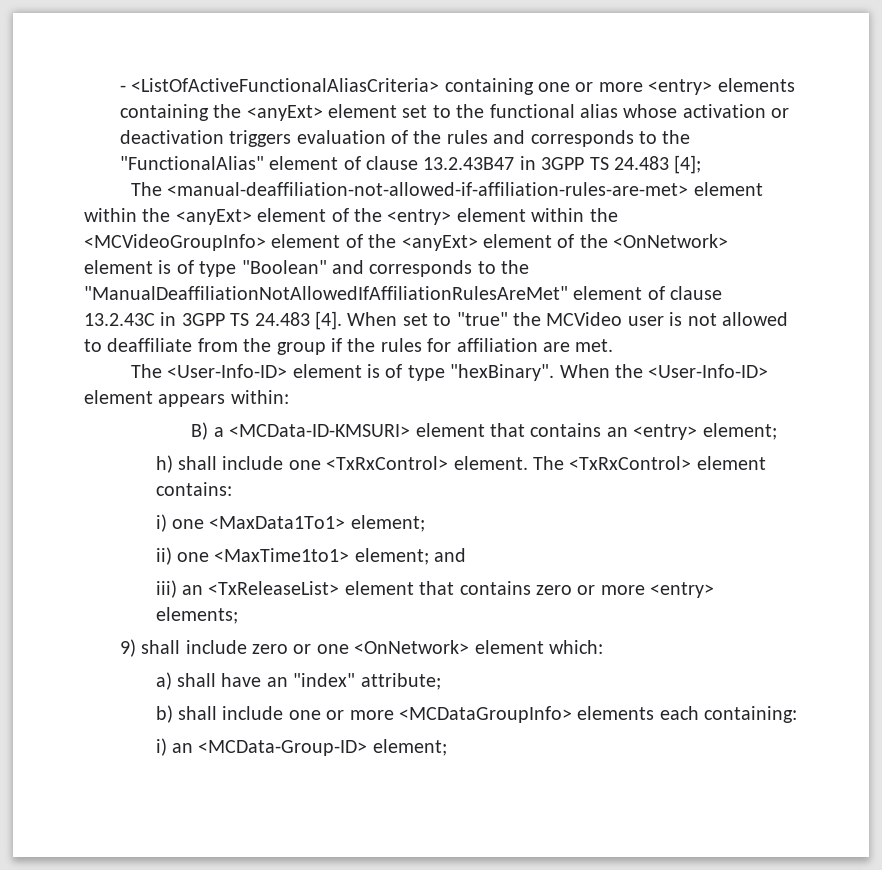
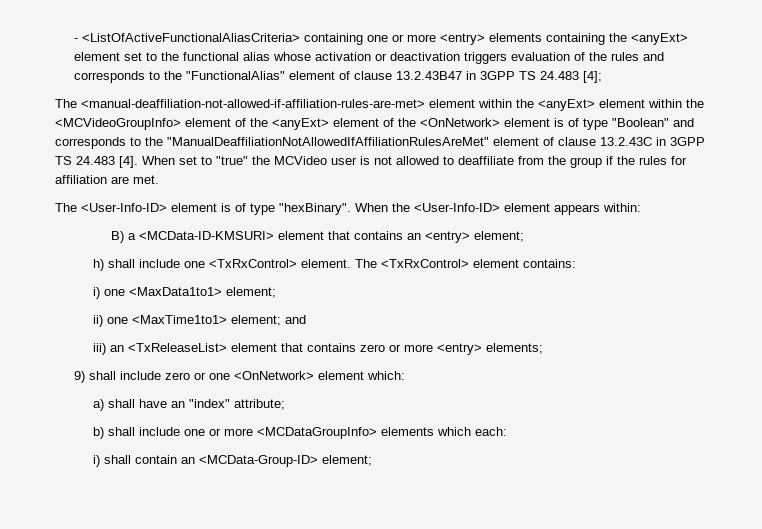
[331,208,526,225] of the <entry> element -> (645, 103) none
[209,516,346,529] <MaxData1To1> -> [128,287,222,296] <MaxData1to1>
[659,706,798,723] [155,738,167,756] each containing: // i) -> [436,427,507,436] [92,455,177,467] which each: // i) shall contain

